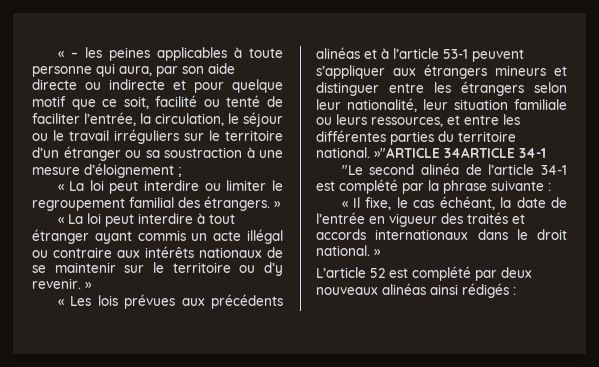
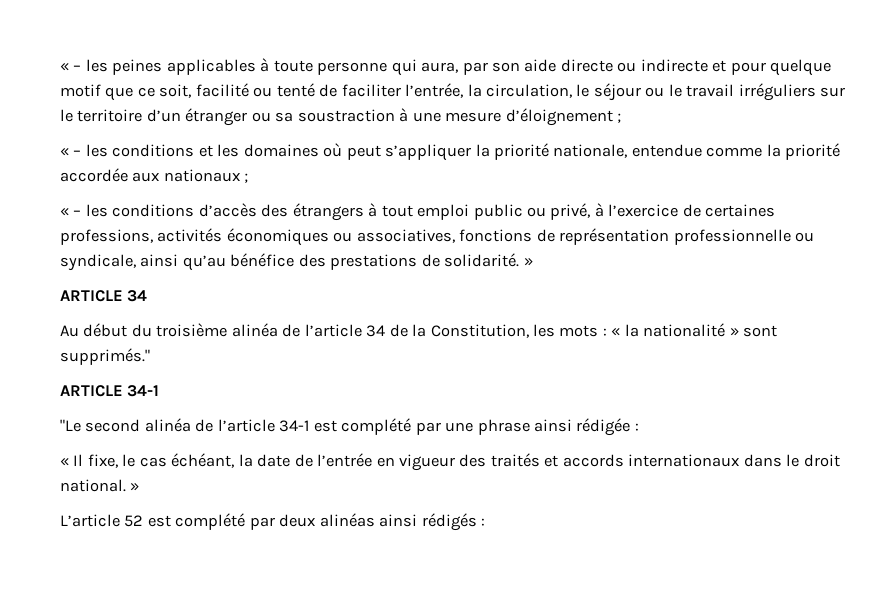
[69,180,284,194] [32,196,281,211] [57,213,235,227] [32,229,283,244] [32,246,283,258] [32,262,283,276] [32,278,92,289] [57,294,283,309] [316,47,524,62] [316,64,567,79] [316,81,567,96] [316,98,567,112] [316,114,520,127] [316,130,516,145] [316,147,515,158] La loi peut interdire ou limiter le regroupement familial des étrangers. » // « La loi peut interdire à tout étranger ayant commis un acte illégal ou contraire aux intérêts nationaux de se maintenir sur le territoire ou d’y revenir. » // « Les lois prévues aux précédents alinéas et à l’article 53-1 peuvent s’appliquer aux étrangers mineurs et distinguer entre les étrangers selon leur nationalité, leur situation familiale ou leurs ressources, et entre les différentes parties du territoire national. »"ARTICLE 34ARTICLE -> [73,143,841,161] [60,168,249,183] [60,203,776,221] [60,228,815,246] [60,253,533,271] [60,290,148,302] [60,323,778,338] [60,348,150,365] [60,385,123,397] – les conditions et les domaines où peut s’appliquer la priorité nationale, entendue comme la priorité accordée aux nationaux ; // « – les conditions d’accès des étrangers à tout emploi public ou privé, à l’exercice de certaines professions, activités économiques ou associatives, fonctions de représentation professionnelle ou syndicale, ainsi qu’au bénéfice des prestations de solidarité. » // ARTICLE 34 // Au début du troisième alinéa de l’article 34 de la Constitution, les mots : « la nationalité » sont supprimés." // ARTICLE
[428,180,544,194] la phrase suivante -> [445,418,631,436] une phrase ainsi rédigée
[316,287,378,295] nouveaux -> (316, 520) none

